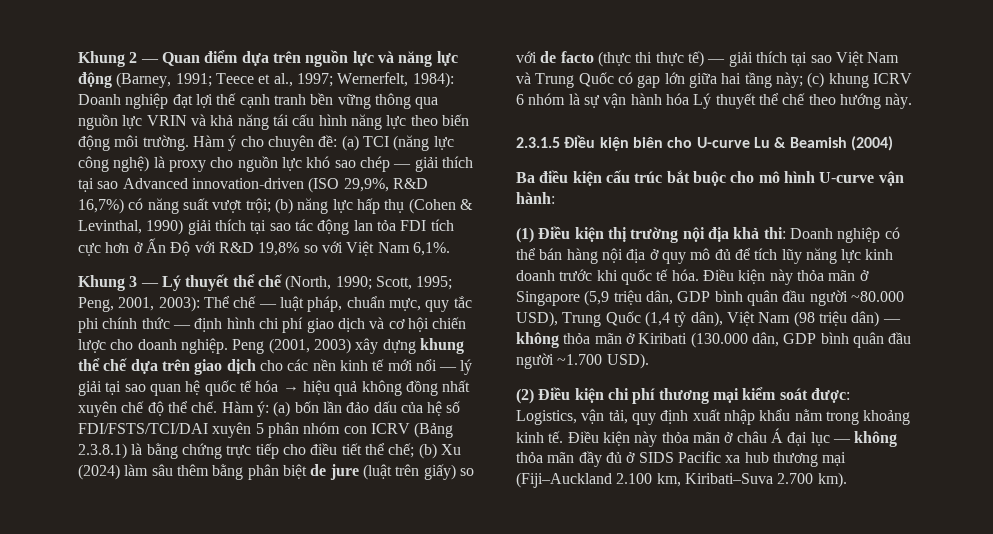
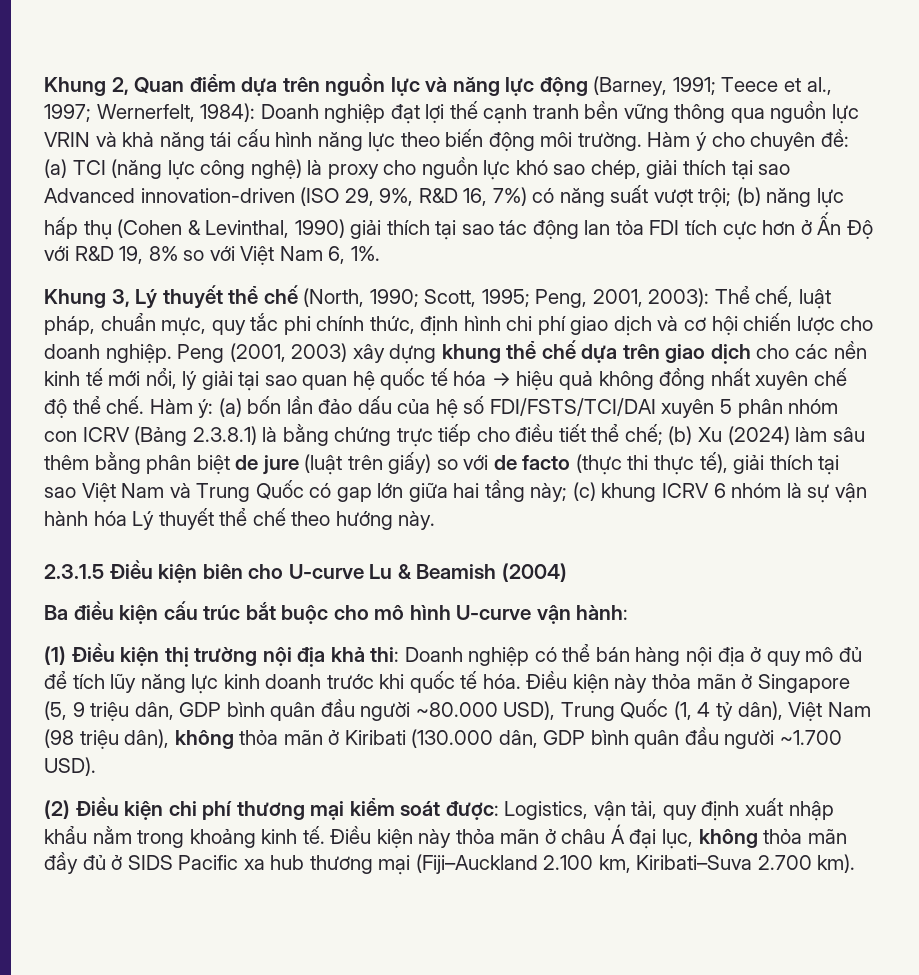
[78,51,159,67] Khung 2 — -> [44,77,129,96] Khung 2,
[359,156,412,172] chép — -> [590,160,641,179] chép,
[343,178,428,192] [78,198,124,214] 29,9%, R&D 16,7%) -> [344,187,527,206] 29, 9%, R&D 16, 7%)
[258,242,300,256] 19,8% -> [119,246,178,264] 19, 8%
[412,242,450,256] [78,275,159,291] 6,1%. // Khung 3 — -> [328,246,380,264] [44,289,130,308] 6, 1%. // Khung 3,
[233,296,277,308] chế — -> [755,286,794,307] chế,
[141,317,191,329] thức — -> [369,316,415,334] thức,
[415,359,458,371] nổi — -> [145,368,177,389] nổi,
[687,51,726,67] tế) — -> [699,452,728,473] tế),
[584,290,610,306] (5,9 -> [44,701,85,720] (5, 9
[644,311,670,327] (1,4 -> [673,701,711,720] (1, 4
[851,311,901,327] dân) — -> [124,729,170,748] dân),
[810,432,851,446] lục — -> [662,829,694,849] lục,

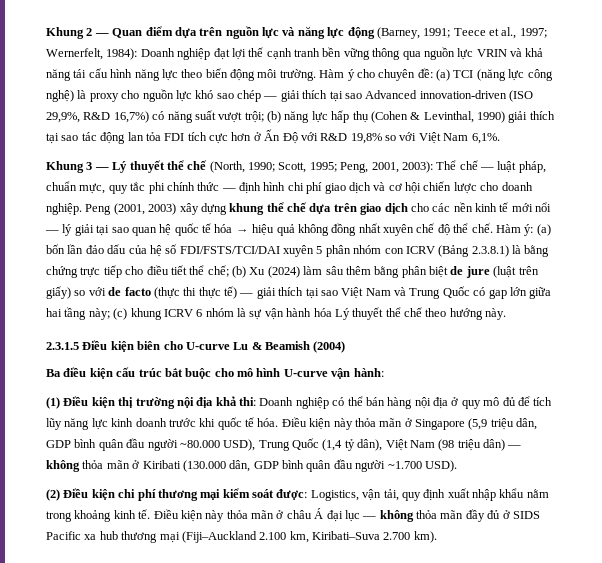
[44,77,129,96] Khung 2, -> [46,27,109,39] Khung 2 —
[590,160,641,179] chép, -> [237,90,278,102] chép —
[344,187,527,206] 29, 9%, R&D 16, 7%) -> [46,111,149,123] 29,9%, R&D 16,7%)
[119,246,178,264] 19, 8% -> [350,133,382,144] 19,8%
[328,246,380,264] [44,289,130,308] 6, 1%. // Khung 3, -> [471,133,500,144] [46,161,109,173] 6,1%. // Khung 3 —
[755,286,794,307] chế, -> [459,160,494,170] chế —
[369,316,415,334] thức, -> [197,182,236,191] thức —
[145,368,177,389] nổi, -> [535,202,552,212] [45,230,59,233] nổi —
[699,452,728,473] tế), -> [224,286,254,299] tế) —
[44,701,85,720] (5, 9 -> [468,418,488,430] (5,9
[673,701,711,720] (1, 4 -> [322,439,343,451] (1,4
[124,729,170,748] dân), -> [483,439,522,451] dân) —
[662,829,694,849] lục, -> [344,510,377,522] lục —

